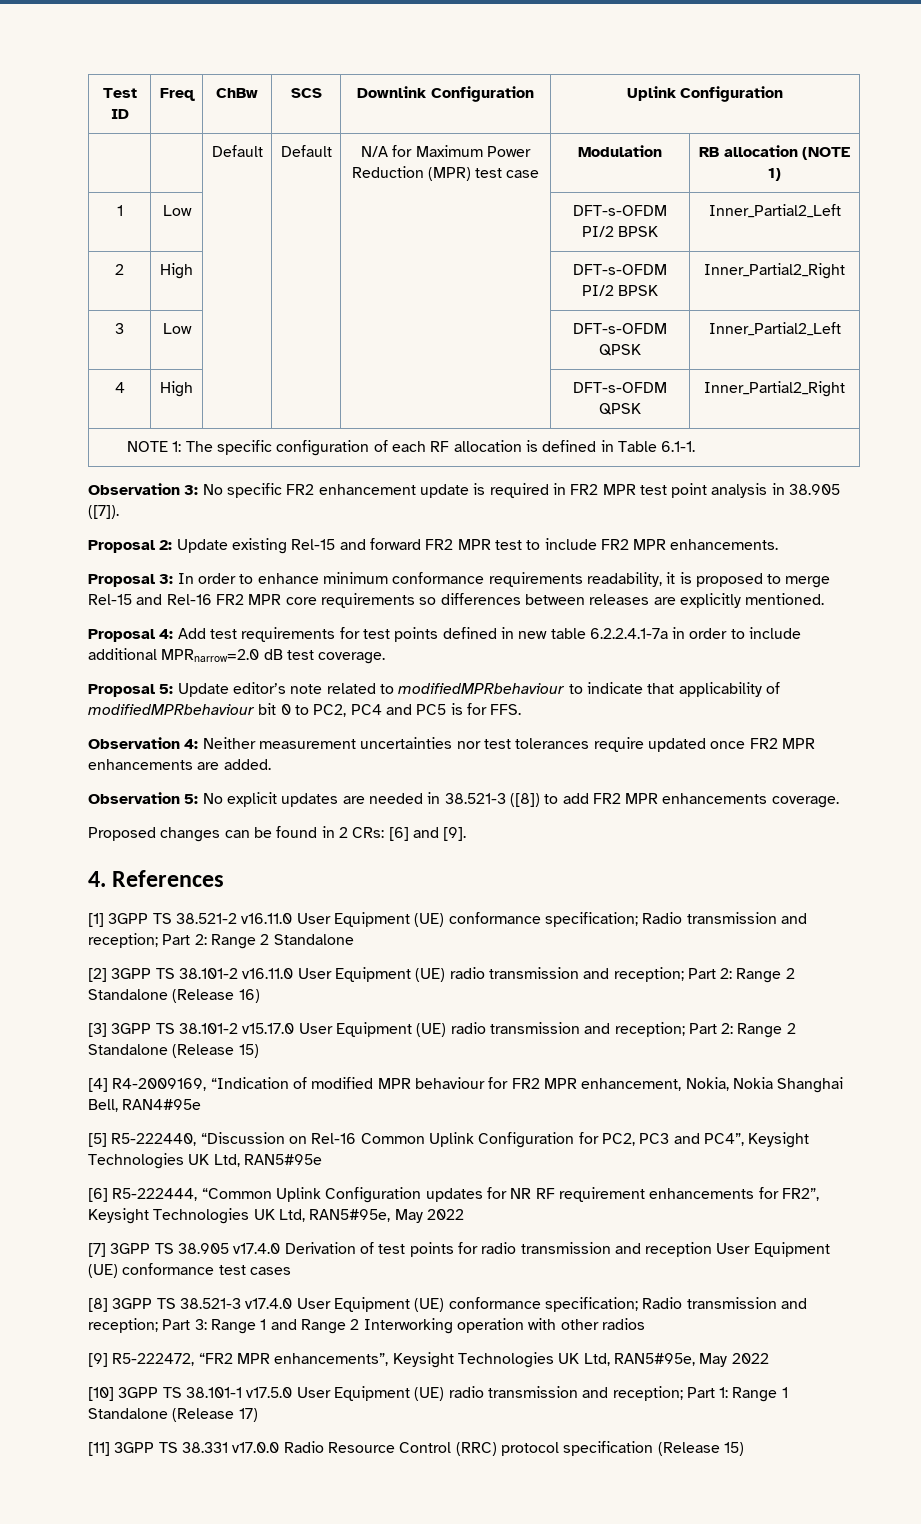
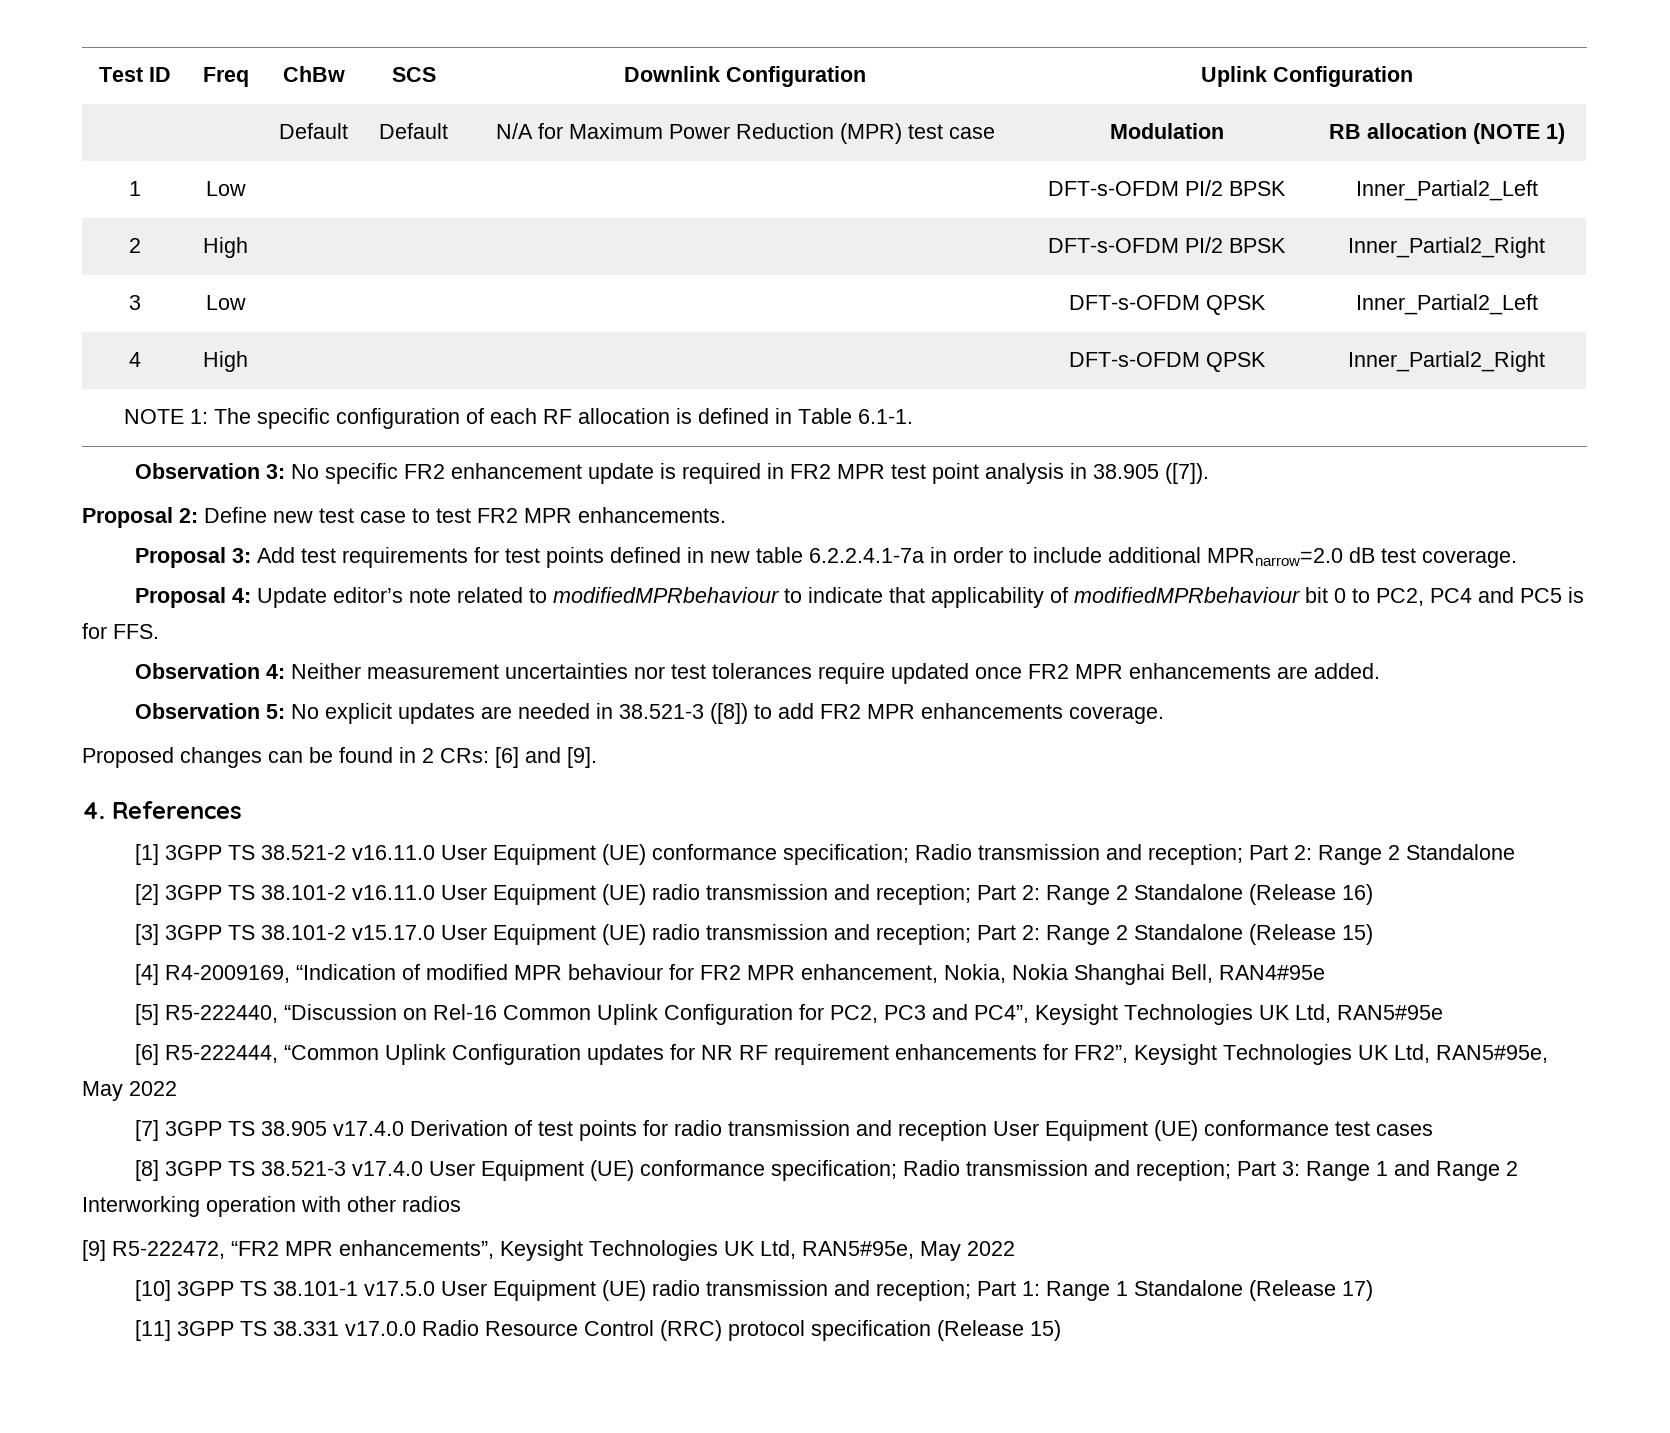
[176,538,597,554] Update existing Rel-15 and forward FR2 MPR test to include -> [204,507,471,523] Define new test case to test
[177,572,831,588] [88,593,825,608] [88,629,174,642] In order to enhance minimum conformance requirements readability, it is proposed to merge Rel-15 and Rel-16 FR2 MPR core requirements so differences between releases are explicitly mentioned. // Proposal 4: -> (251, 555) none
[159,684,174,694] 5: -> [231,588,251,603] 4:

